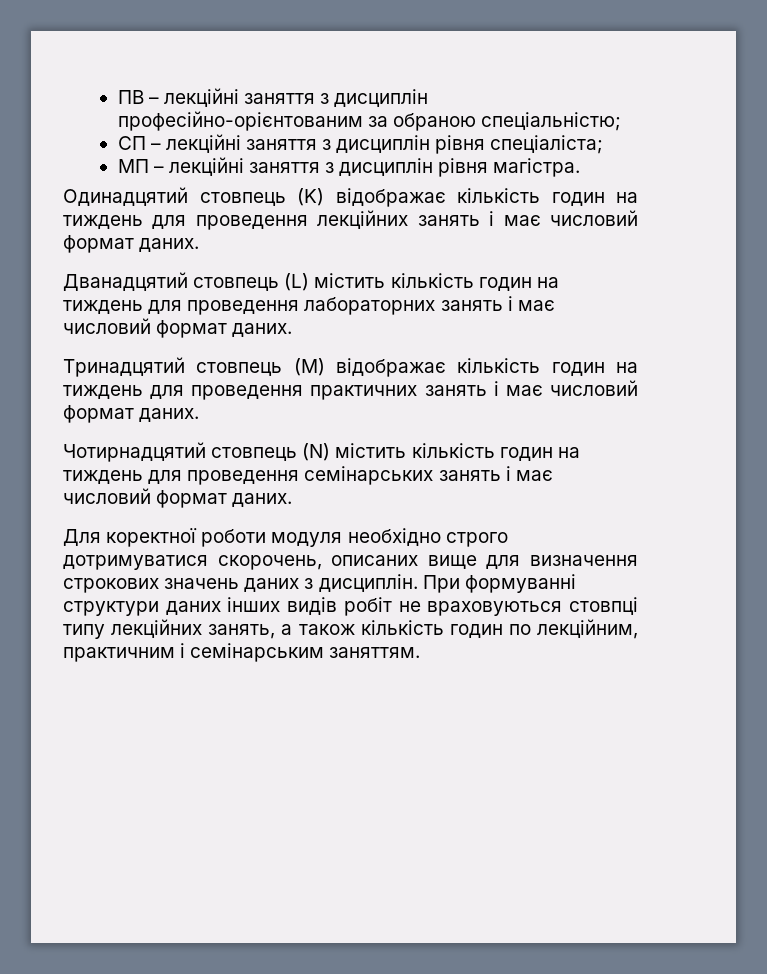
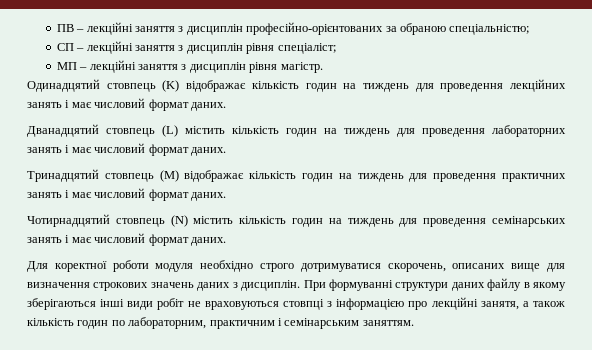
[117,111,363,131] професійно-орієнтованим -> [246,22,384,35] професійно-орієнтованих
[490,135,604,154] спеціаліста; -> [277,43,336,54] спеціаліст;
[493,158,581,177] магістра. -> [280,62,323,73] магістр.
[227,597,638,616] [63,619,276,639] інших видів робіт не враховуються стовпці типу лекційних занять, -> [487,278,567,291] [27,297,519,310] файлу в якому зберігаються інші види робіт не враховуються стовпці з інформацією про лекційні занятя,
[537,619,638,639] лекційним, -> [128,317,207,329] лабораторним,

